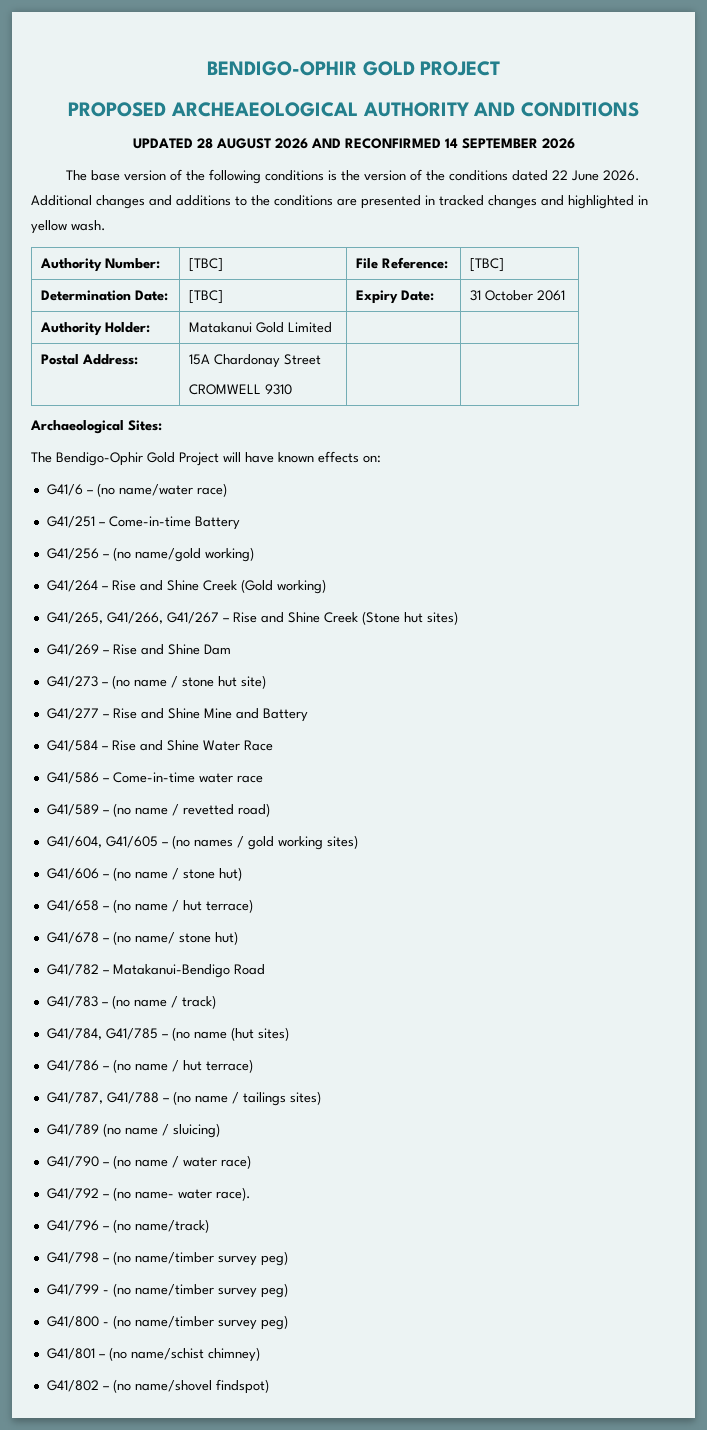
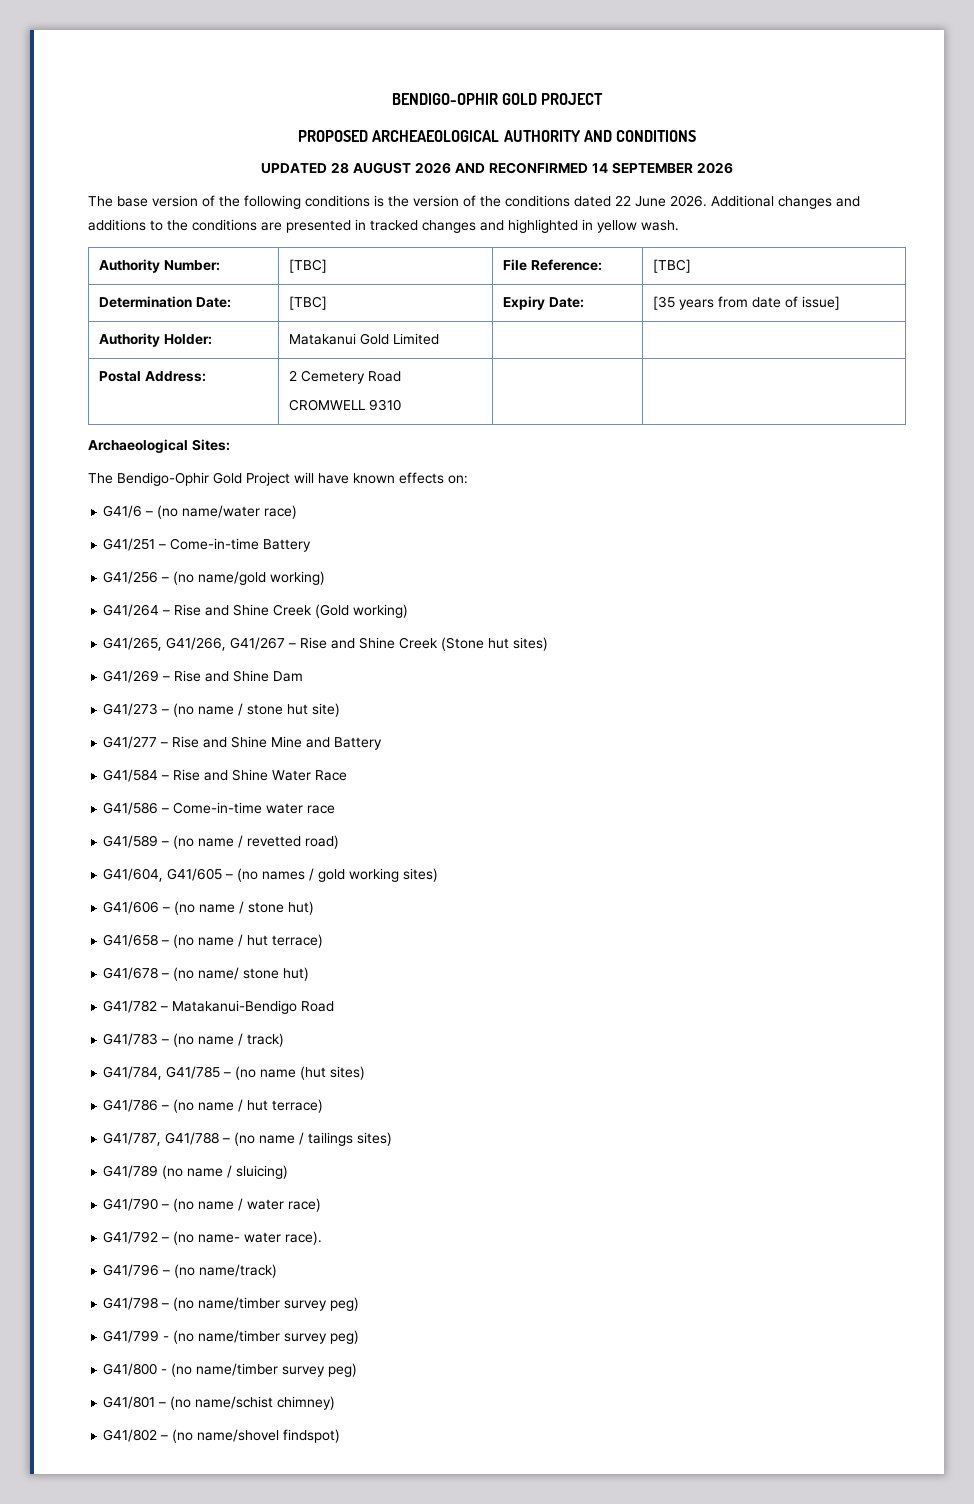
[469,290,565,301] 31 October 2061 -> [653,296,841,310] [35 years from date of issue]
[188,354,321,368] 15A Chardonay Street -> [289,370,402,384] 2 Cemetery Road

